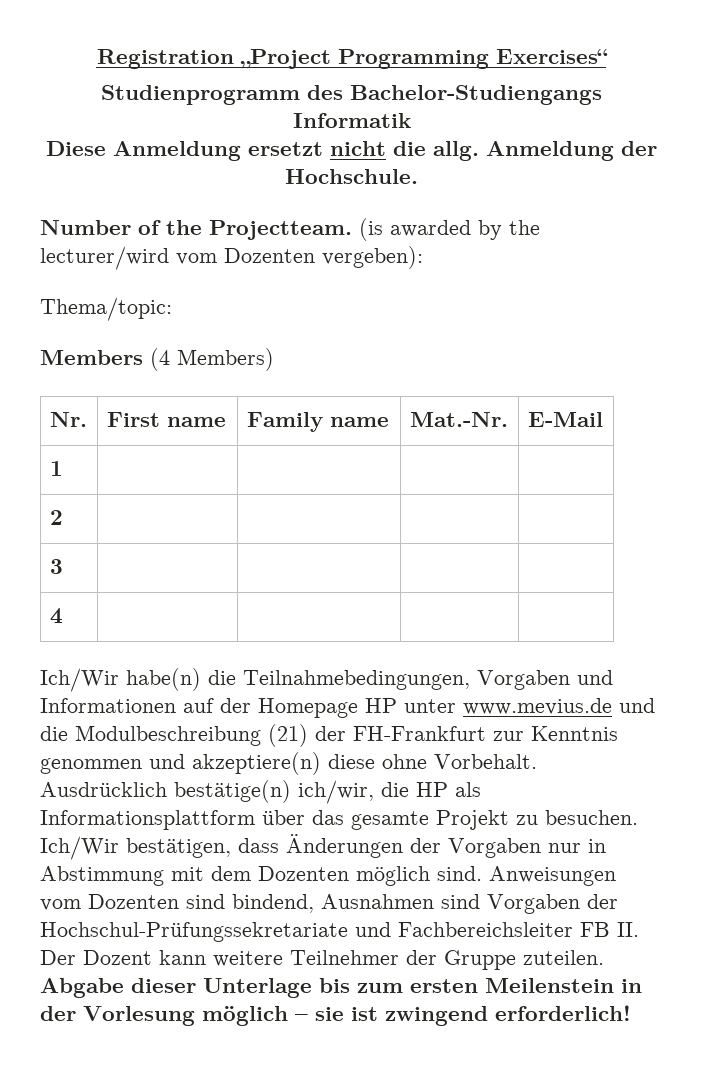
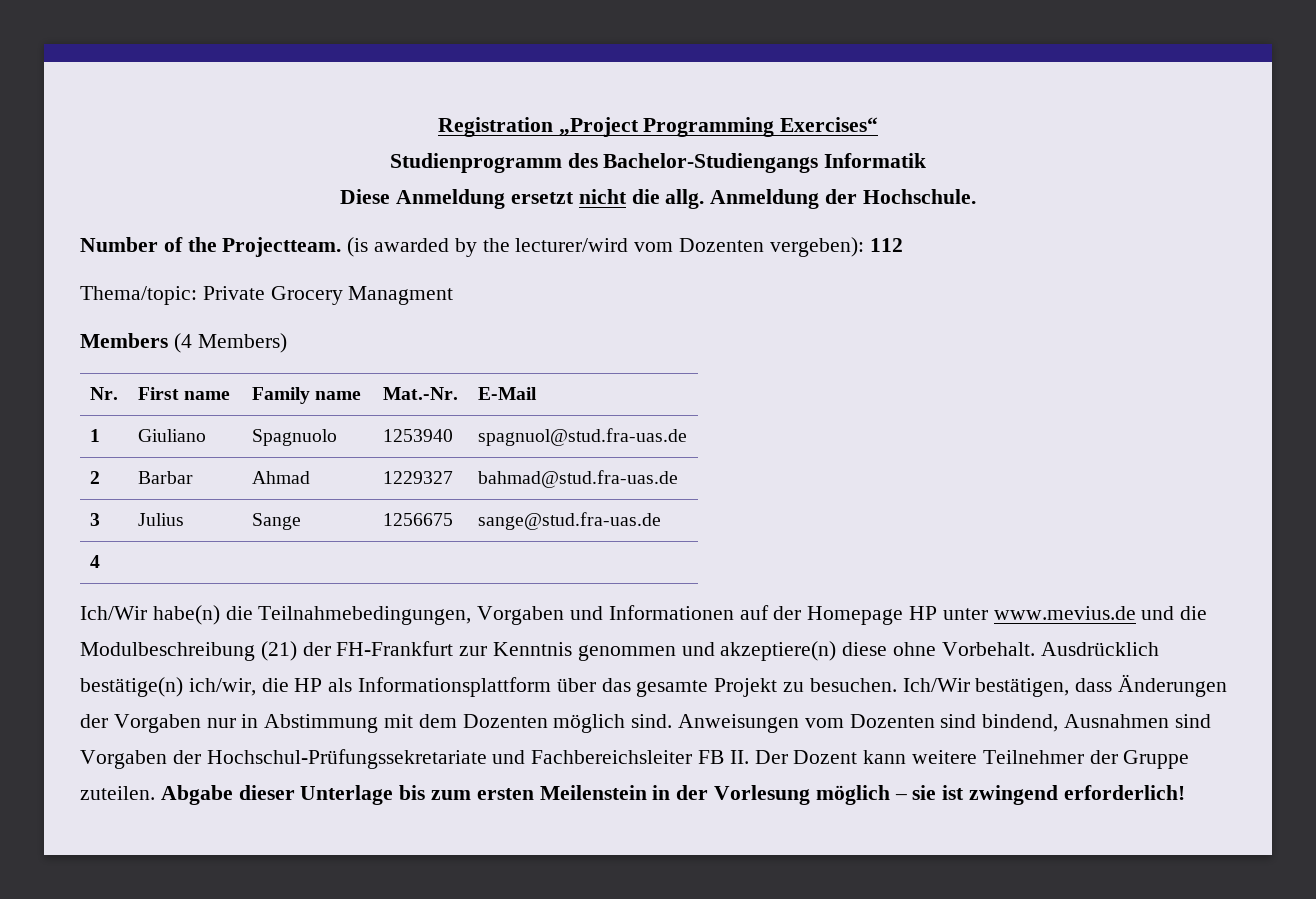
(423, 257) none -> [869,238,903,252] 112
(172, 309) none -> [202,286,454,305] Private Grocery Managment
[49,510,63,525] [49,559,63,574] | | | // 2 | | | | // 3 | | | | -> [137,429,206,442] [251,429,337,446] [382,429,453,442] [477,428,687,446] [89,471,100,484] [137,471,193,484] [251,471,310,484] [382,471,453,484] [477,470,678,488] [89,513,100,526] [137,513,184,526] [251,513,301,530] [382,513,453,526] [477,512,661,530] Giuliano | Spagnuolo | 1253940 | spagnuol@stud.fra-uas.de // 2 | Barbar | Ahmad | 1229327 | bahmad@stud.fra-uas.de // 3 | Julius | Sange | 1256675 | sange@stud.fra-uas.de

